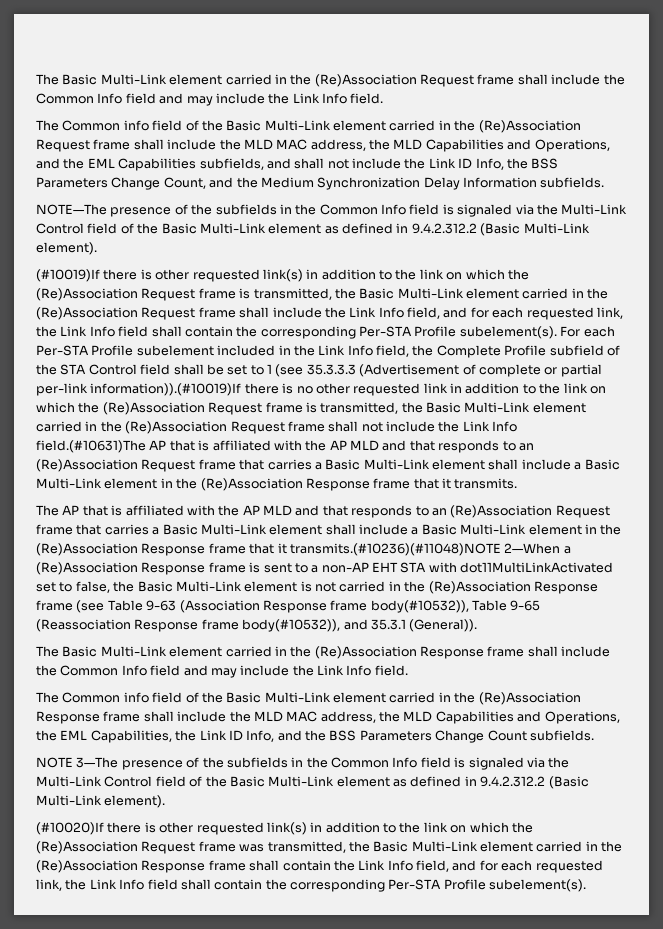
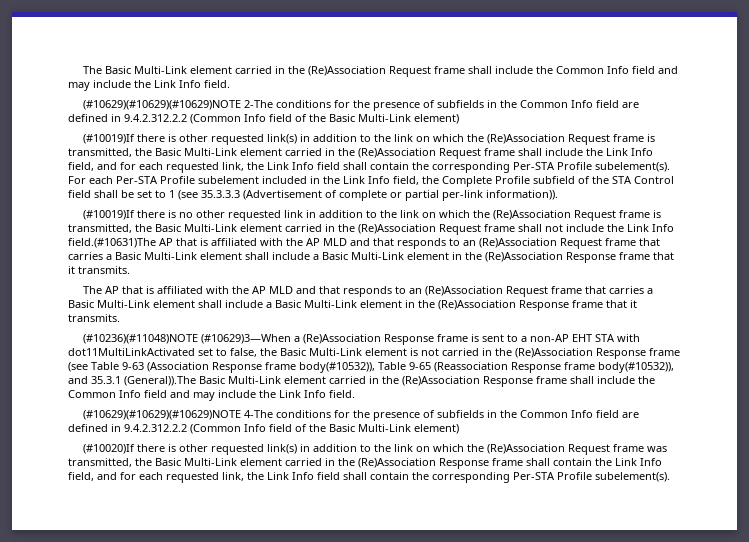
[36,120,581,133] [36,139,610,152] [36,158,559,171] [36,177,605,190] [36,204,628,217] [36,223,590,236] [36,242,97,255] The Common info field of the Basic Multi-Link element carried in the (Re)Association Request frame shall include the MLD MAC address, the MLD Capabilities and Operations, and the EML Capabilities subfields, and shall not include the Link ID Info, the BSS Parameters Change Count, and the Medium Synchronization Delay Information subfields. // NOTE—The presence of the subfields in the Common Info field is signaled via the Multi-Link Control field of the Basic Multi-Link element as defined in 9.4.2.312.2 (Basic Multi-Link element). -> [83,100,640,111] [68,114,459,124] (#10629)(#10629)(#10629)NOTE 2-The conditions for the presence of subfields in the Common Info field are defined in 9.4.2.312.2.2 (Common Info field of the Basic Multi-Link element)
[90,383,242,396] information)).(#10019)If -> [486,190,558,200] [83,210,136,220] information)). // (#10019)If
[289,543,561,556] transmits.(#10236)(#11048)NOTE 2—When -> [68,314,120,322] [83,334,292,344] transmits. // (#10236)(#11048)NOTE (#10629)3—When
[409,619,478,632] [36,646,59,657] (General)). // The -> [124,376,196,386] (General)).The
[36,692,581,705] [36,711,620,724] [36,730,594,743] [36,757,570,770] [36,776,589,789] [36,795,166,808] The Common info field of the Basic Multi-Link element carried in the (Re)Association Response frame shall include the MLD MAC address, the MLD Capabilities and Operations, the EML Capabilities, the Link ID Info, and the BSS Parameters Change Count subfields. // NOTE 3—The presence of the subfields in the Common Info field is signaled via the Multi-Link Control field of the Basic Multi-Link element as defined in 9.4.2.312.2 (Basic Multi-Link element). -> [83,410,640,421] [68,424,459,434] (#10629)(#10629)(#10629)NOTE 4-The conditions for the presence of subfields in the Common Info field are defined in 9.4.2.312.2.2 (Common Info field of the Basic Multi-Link element)

